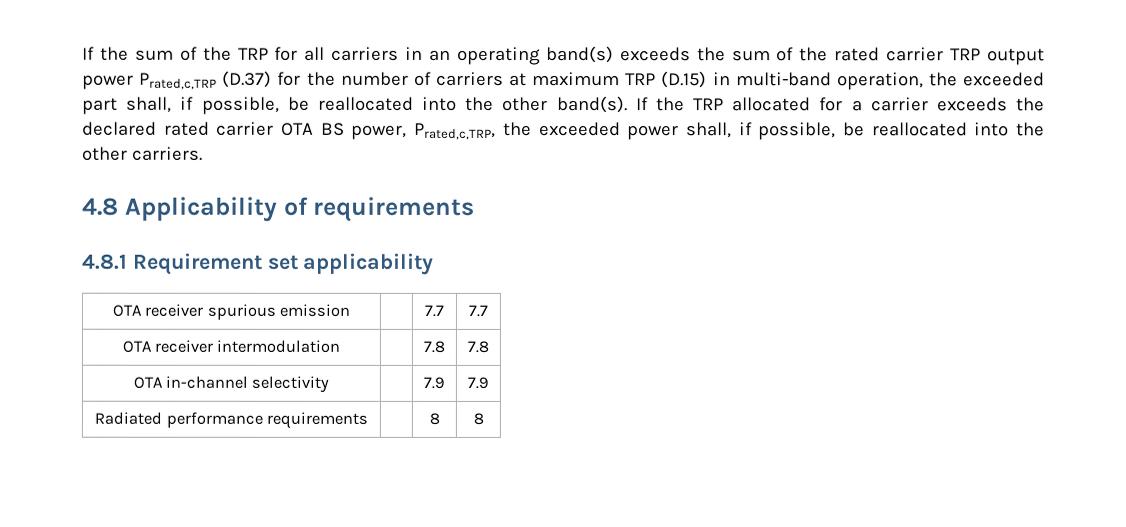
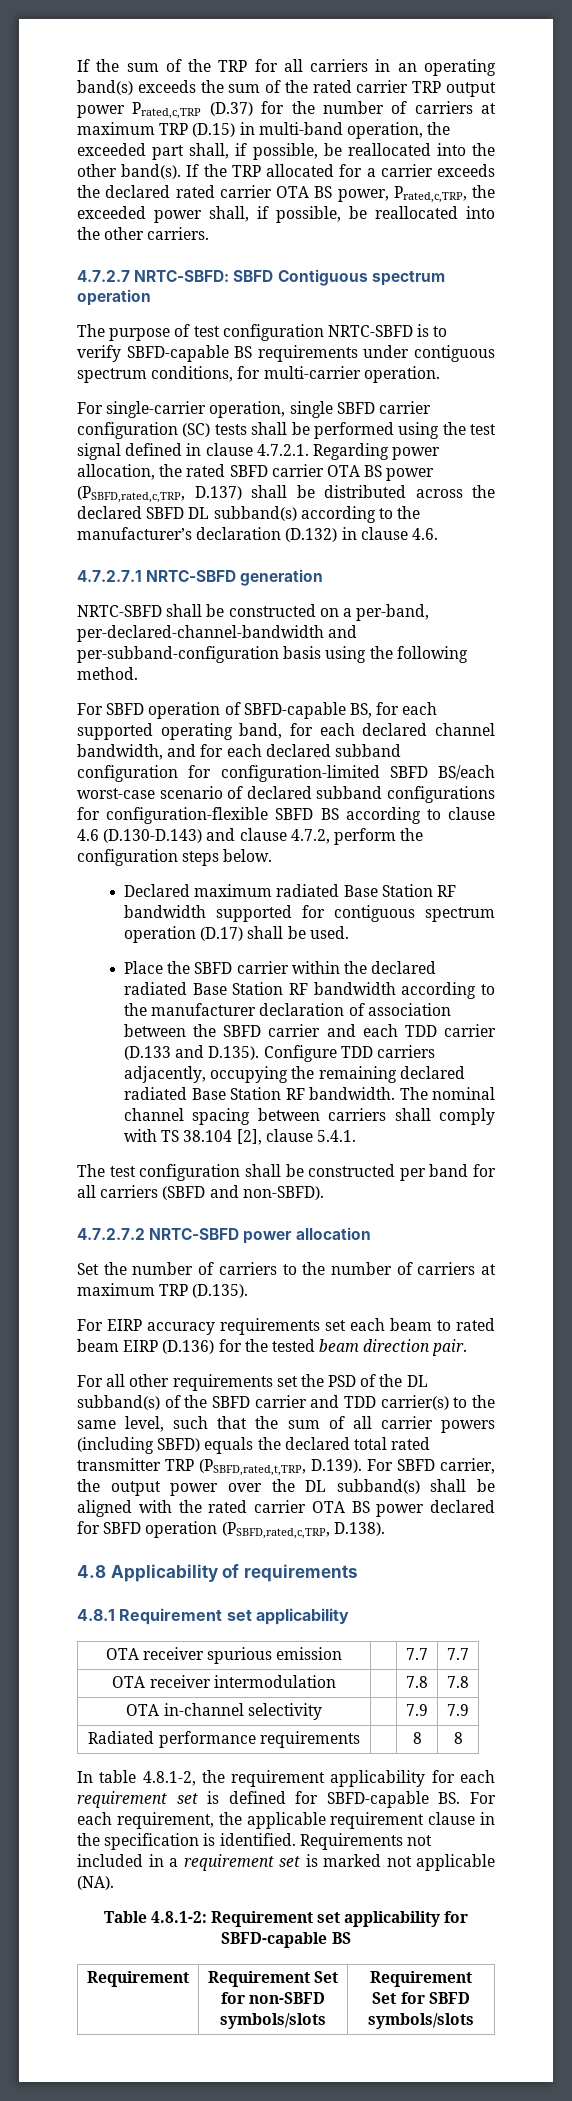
(203, 153) none -> [77,269,445,286] [77,289,151,306] [77,324,448,341] [77,345,495,362] [77,366,440,383] [77,401,431,418] [77,422,496,439] [77,443,441,460] [77,464,435,481] [77,485,495,503] [77,506,421,523] [77,527,438,542] [77,569,324,586] [77,604,430,621] [77,625,358,642] [77,646,468,663] [77,667,138,680] [77,702,438,719] [77,723,495,740] [77,744,401,760] [77,765,495,782] [77,786,495,803] [77,807,496,824] [77,828,424,845] [77,849,273,866] [124,884,456,897] [124,905,495,922] [124,926,349,943] [124,961,437,974] [124,982,495,999] [124,1003,451,1016] [124,1024,496,1037] [124,1045,435,1062] [124,1066,465,1083] [124,1087,495,1100] [124,1108,495,1125] [124,1129,356,1145] [77,1164,496,1181] [77,1185,324,1200] [77,1227,371,1244] [77,1262,496,1275] [77,1283,249,1298] [77,1318,495,1335] [77,1339,468,1356] [77,1374,428,1391] [77,1395,496,1410] [77,1416,495,1433] [77,1437,431,1454] [77,1458,495,1476] [77,1479,495,1496] [77,1500,495,1517] [77,1521,385,1539] // 4.7.2.7 NRTC-SBFD: SBFD Contiguous spectrum operation // The purpose of test configuration NRTC-SBFD is to verify SBFD-capable BS requirements under contiguous spectrum conditions, for multi-carrier operation. // For single-carrier operation, single SBFD carrier configuration (SC) tests shall be performed using the test signal defined in clause 4.7.2.1. Regarding power allocation, the rated SBFD carrier OTA BS power (PSBFD,rated,c,TRP, D.137) shall be distributed across the declared SBFD DL subband(s) according to the manufacturer’s declaration (D.132) in clause 4.6. // 4.7.2.7.1 NRTC-SBFD generation // NRTC-SBFD shall be constructed on a per-band, per-declared-channel-bandwidth and per-subband-configuration basis using the following method. // For SBFD operation of SBFD-capable BS, for each supported operating band, for each declared channel bandwidth, and for each declared subband configuration for configuration-limited SBFD BS/each worst-case scenario of declared subband configurations for configuration-flexible SBFD BS according to clause 4.6 (D.130-D.143) and clause 4.7.2, perform the configuration steps below. // Declared maximum radiated Base Station RF bandwidth supported for contiguous spectrum operation (D.17) shall be used. // Place the SBFD carrier within the declared radiated Base Station RF bandwidth according to the manufacturer declaration of association between the SBFD carrier and each TDD carrier (D.133 and D.135). Configure TDD carriers adjacently, occupying the remaining declared radiated Base Station RF bandwidth. The nominal channel spacing between carriers shall comply with TS 38.104 [2], clause 5.4.1. // The test configuration shall be constructed per band for all carriers (SBFD and non-SBFD). // 4.7.2.7.2 NRTC-SBFD power allocation // Set the number of carriers to the number of carriers at maximum TRP (D.135). // For EIRP accuracy requirements set each beam to rated beam EIRP (D.136) for the tested beam direction pair. // For all other requirements set the PSD of the DL subband(s) of the SBFD carrier and TDD carrier(s) to the same level, such that the sum of all carrier powers (including SBFD) equals the declared total rated transmitter TRP (PSBFD,rated,t,TRP, D.139). For SBFD carrier, the output power over the DL subband(s) shall be aligned with the rated carrier OTA BS power declared for SBFD operation (PSBFD,rated,c,TRP, D.138).
(484, 418) none -> [77,1770,495,1787] [77,1791,496,1808] [77,1812,495,1829] [77,1833,432,1850] [77,1854,495,1871] [77,1876,114,1890] [103,1911,469,1927] [221,1932,351,1948] [87,1971,189,1987] [207,1971,339,1987] [220,1992,326,2004] [219,2013,326,2029] [370,1971,472,1987] [372,1992,470,2004] [368,2013,474,2029] // In table 4.8.1-2, the requirement applicability for each requirement set is defined for SBFD-capable BS. For each requirement, the applicable requirement clause in the specification is identified. Requirements not included in a requirement set is marked not applicable (NA). // Table 4.8.1-2: Requirement set applicability for SBFD-capable BS // Requirement | Requirement Set for non-SBFD symbols/slots | Requirement Set for SBFD symbols/slots

